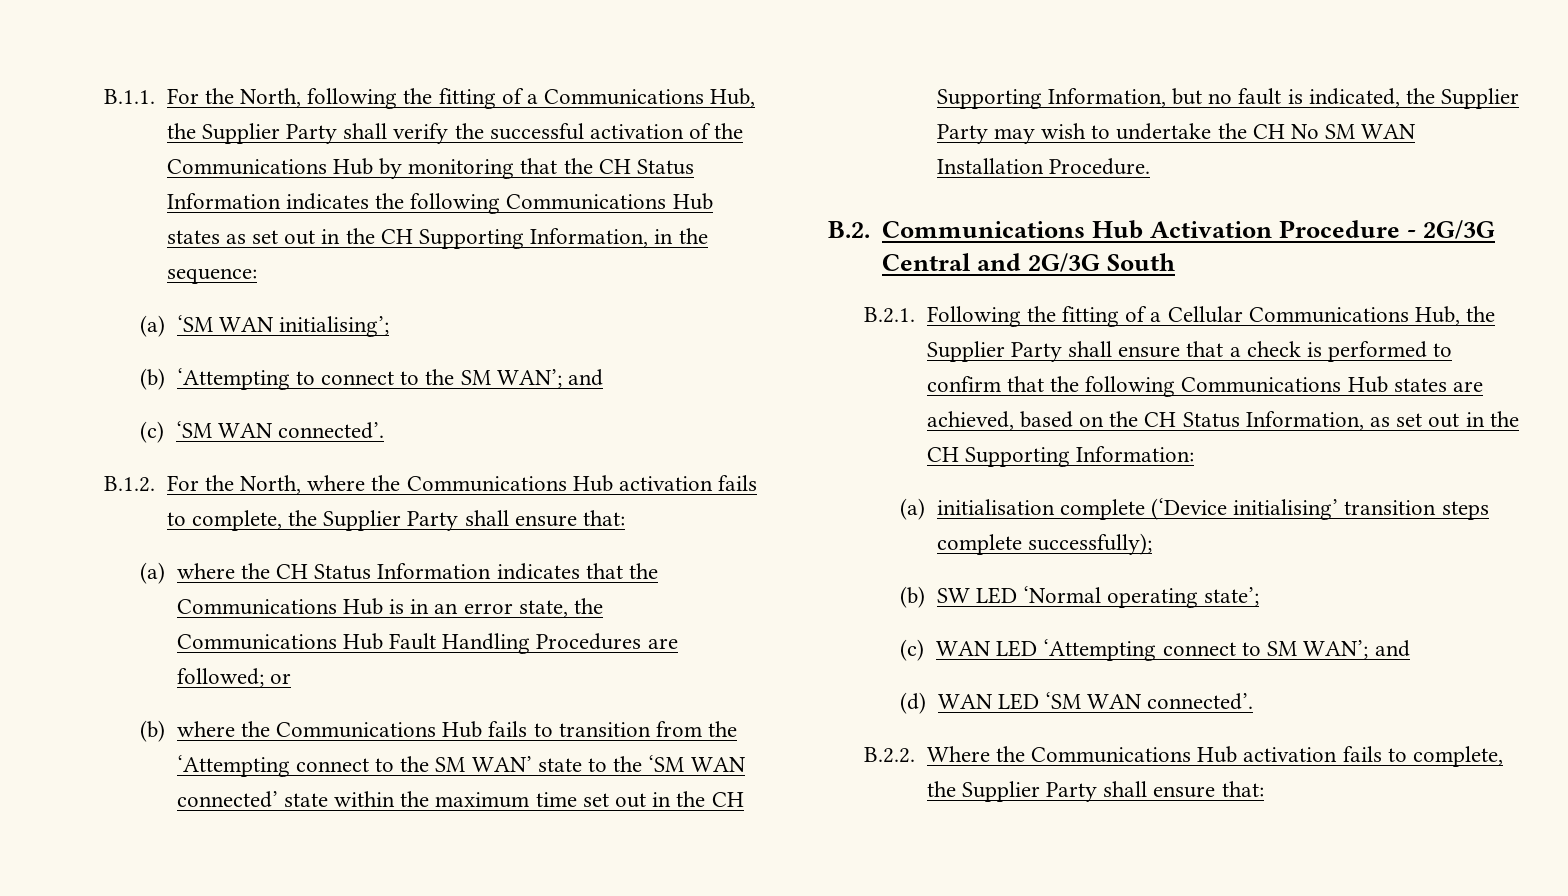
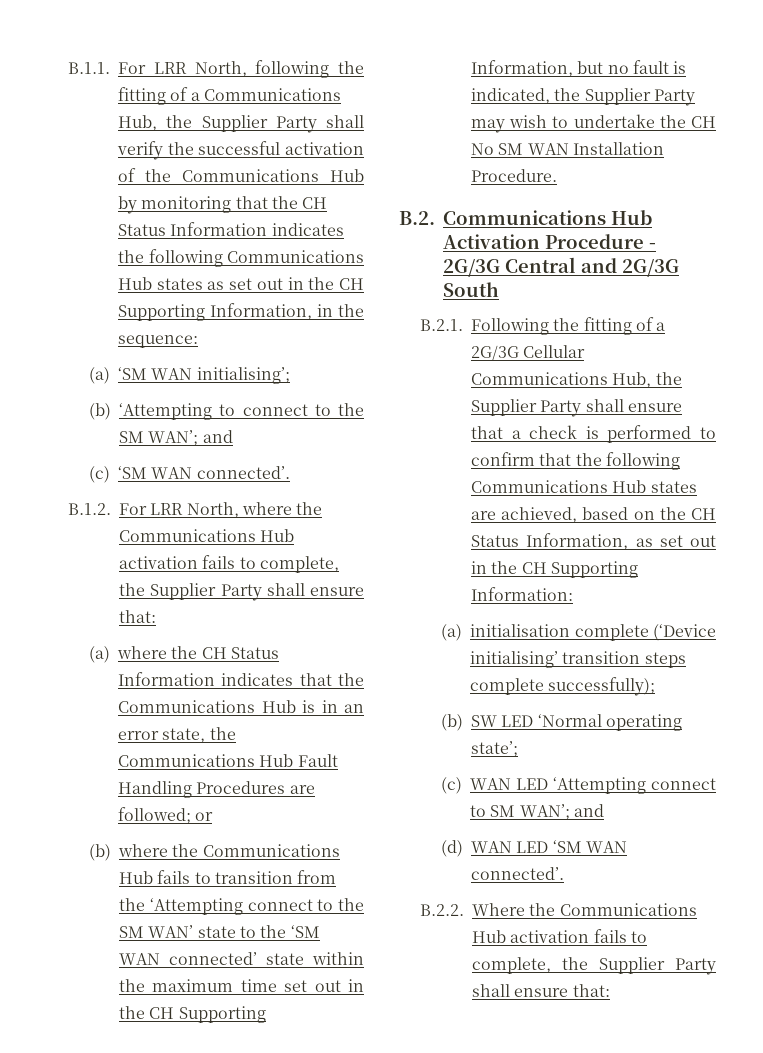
[204,88,234,104] the -> [153,62,187,74] LRR
[204,475,234,491] the -> [150,503,184,515] LRR
(1162, 317) none -> [470,345,519,361] 2G/3G

